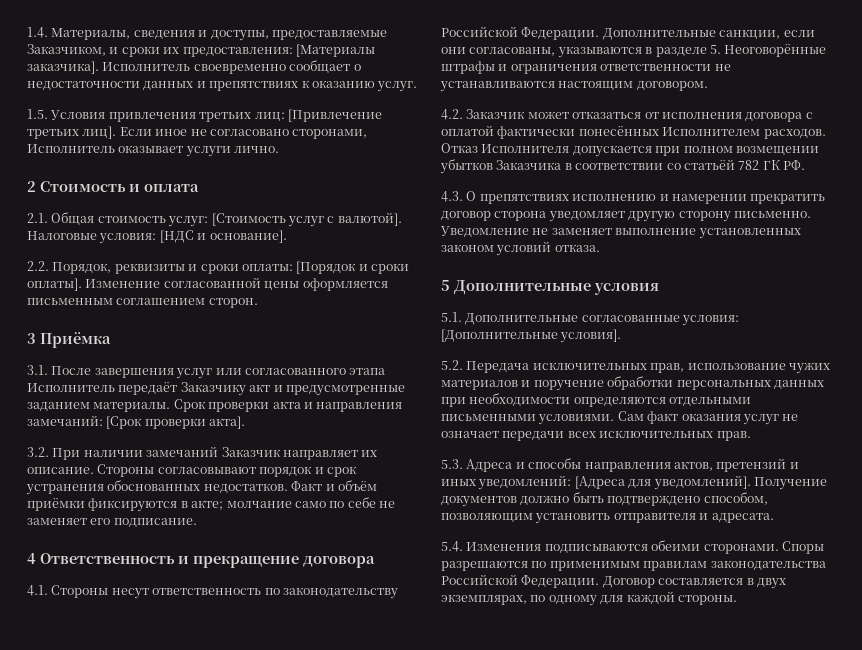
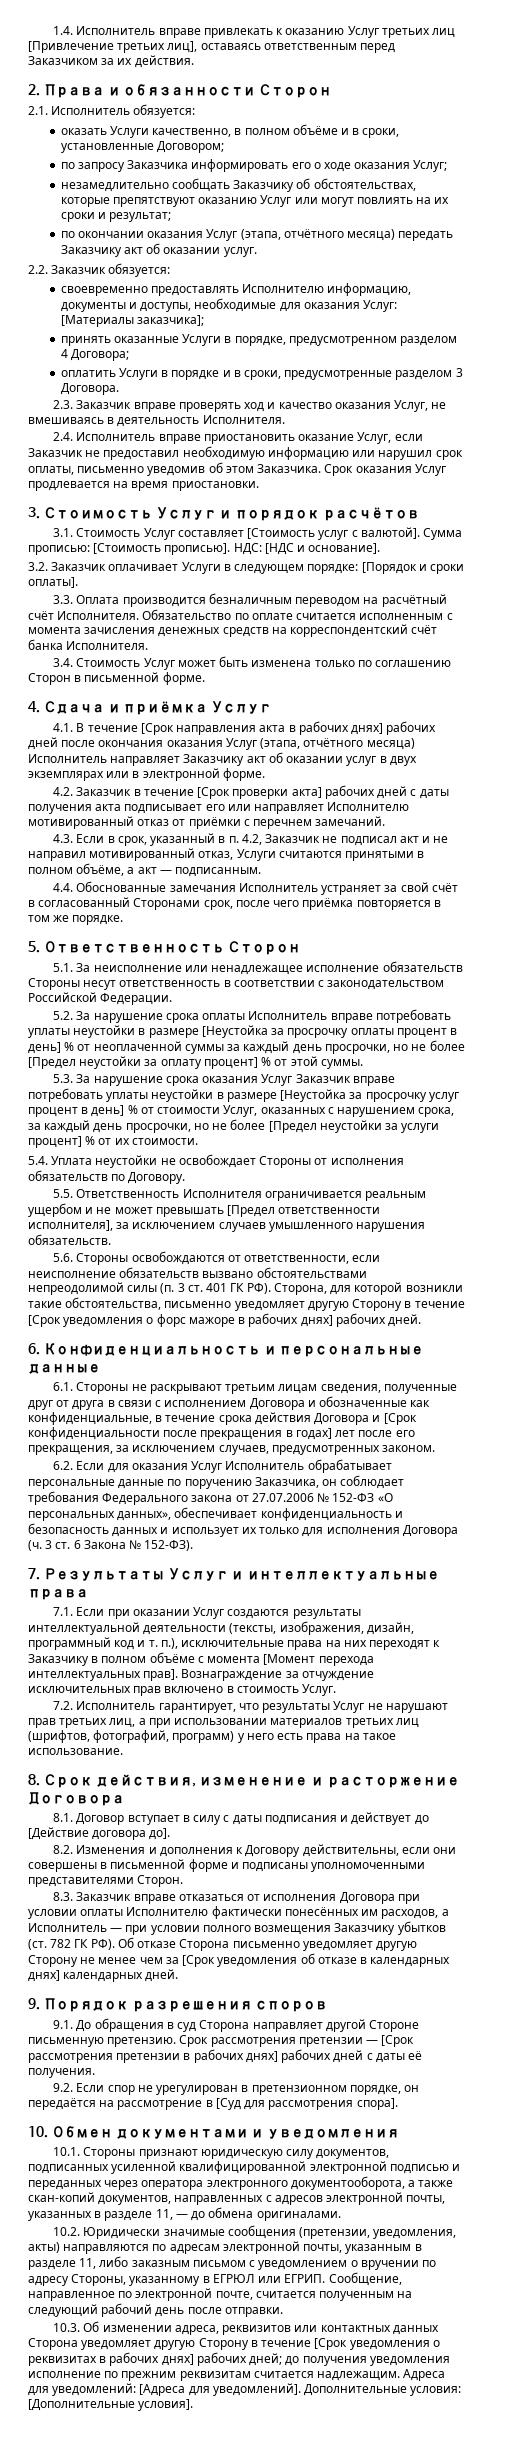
[51,28,387,41] [27,44,375,57] [27,60,361,74] [27,80,418,92] [27,109,382,122] [27,126,368,139] [27,144,280,157] [27,181,199,192] [27,212,402,227] [27,230,287,244] [27,261,409,274] [27,277,388,291] [27,298,258,308] [27,332,111,348] [27,365,386,379] [27,382,405,396] [27,399,403,412] [27,415,246,429] [27,446,378,460] [27,464,357,477] [26,480,377,495] [27,497,395,512] [27,518,197,528] [27,553,375,568] [27,585,398,599] [441,26,815,40] [441,44,827,58] [441,61,731,74] [440,81,708,92] [441,109,813,122] [441,125,826,139] [441,143,819,157] [440,159,805,174] [441,191,826,204] [441,211,811,222] [440,226,801,239] [441,241,600,256] [441,280,659,295] [441,312,740,326] [441,329,622,343] [441,360,830,374] [441,376,824,391] [441,393,752,407] [441,411,799,425] [441,430,751,441] [441,458,799,472] [441,475,827,490] [441,492,768,507] [441,513,774,524] [441,540,824,554] [441,560,826,571] [441,574,786,589] [441,591,737,606] Материалы, сведения и доступы, предоставляемые Заказчиком, и сроки их предоставления: [Материалы заказчика]. Исполнитель своевременно сообщает о недостаточности данных и препятствиях к оказанию услуг. // 1.5. Условия привлечения третьих лиц: [Привлечение третьих лиц]. Если иное не согласовано сторонами, Исполнитель оказывает услуги лично. // 2 Стоимость и оплата // 2.1. Общая стоимость услуг: [Стоимость услуг с валютой]. Налоговые условия: [НДС и основание]. // 2.2. Порядок, реквизиты и сроки оплаты: [Порядок и сроки оплаты]. Изменение согласованной цены оформляется письменным соглашением сторон. // 3 Приёмка // 3.1. После завершения услуг или согласованного этапа Исполнитель передаёт Заказчику акт и предусмотренные заданием материалы. Срок проверки акта и направления замечаний: [Срок проверки акта]. // 3.2. При наличии замечаний Заказчик направляет их описание. Стороны согласовывают порядок и срок устранения обоснованных недостатков. Факт и объём приёмки фиксируются в акте; молчание само по себе не заменяет его подписание. // 4 Ответственность и прекращение договора // 4.1. Стороны несут ответственность по законодательству Российской Федерации. Дополнительные санкции, если они согласованы, указываются в разделе 5. Неоговорённые штрафы и ограничения ответственности не устанавливаются настоящим договором. // 4.2. Заказчик может отказаться от исполнения договора с оплатой фактически понесённых Исполнителем расходов. Отказ Исполнителя допускается при полном возмещении убытков Заказчика в соответствии со статьёй 782 ГК РФ. // 4.3. О препятствиях исполнению и намерении прекратить договор сторона уведомляет другую сторону письменно. Уведомление не заменяет выполнение установленных законом условий отказа. // 5 Дополнительные условия // 5.1. Дополнительные согласованные условия: [Дополнительные условия]. // 5.2. Передача исключительных прав, использование чужих материалов и поручение обработки персональных данных при необходимости определяются отдельными письменными условиями. Сам факт оказания услуг не означает передачи всех исключительных прав. // 5.3. Адреса и способы направления актов, претензий и иных уведомлений: [Адреса для уведомлений]. Получение документов должно быть подтверждено способом, позволяющим установить отправителя и адресата. // 5.4. Изменения подписываются обеими сторонами. Споры разрешаются по применимым правилам законодательства Российской Федерации. Договор составляется в двух экземплярах, по одному для каждой стороны. -> [76,26,456,38] [28,41,396,53] [28,55,194,68] [28,84,332,98] [28,104,196,118] [60,124,400,138] [60,141,224,153] [60,159,448,172] [60,178,416,192] [60,195,450,207] [60,212,172,222] [60,229,454,241] [60,243,257,257] [28,263,171,277] [60,283,412,296] [60,298,398,312] [60,315,204,327] [60,334,458,346] [60,349,129,361] [60,368,463,380] [60,383,119,395] [53,400,447,412] [28,415,285,427] [53,432,423,444] [28,446,463,460] [28,462,446,476] [28,481,259,491] [28,507,419,521] [53,527,463,540] [28,543,381,555] [28,562,465,574] [28,577,78,588] [53,593,447,607] [28,609,453,620] [28,624,438,637] [28,639,149,650] [53,656,452,670] [28,672,205,685] [28,701,272,715] [53,721,437,735] [28,737,415,750] [28,752,417,766] [28,768,265,781] [53,785,449,799] [28,802,410,814] [28,816,386,829] [53,833,449,846] [28,848,425,861] [28,863,262,877] [53,881,458,895] [28,897,441,910] [28,915,124,925] [28,941,300,955] [53,961,463,975] [28,978,445,990] [28,992,173,1005] [53,1009,451,1023] [28,1025,458,1038] [28,1040,465,1054] [28,1056,363,1069] [53,1074,395,1086] [28,1088,459,1102] [28,1105,455,1117] [28,1119,440,1133] [28,1136,198,1148] [28,1154,404,1168] [28,1170,186,1184] [53,1189,427,1201] [28,1203,381,1217] [28,1220,426,1232] [28,1234,111,1245] [53,1251,381,1265] [28,1267,367,1278] [28,1282,463,1295] [28,1297,465,1311] [28,1313,422,1327] [28,1343,424,1357] [28,1364,100,1374] [53,1382,457,1394] [28,1396,431,1410] [28,1412,417,1425] [28,1427,415,1440] [28,1445,436,1455] [53,1459,392,1473] [28,1475,405,1489] [28,1491,393,1505] [28,1507,403,1521] [28,1523,458,1537] [28,1540,194,1551] [28,1568,440,1581] [28,1588,88,1600] [53,1607,361,1619] [28,1621,414,1635] [28,1637,441,1650] [28,1652,374,1666] [28,1669,374,1681] [28,1684,337,1696] [53,1701,448,1713] [28,1718,419,1728] [28,1730,396,1743] [28,1748,123,1755] [28,1774,459,1788] [28,1792,124,1806] [53,1812,429,1825] [28,1827,171,1840] [53,1844,457,1857] [28,1859,426,1872] [28,1875,184,1887] [53,1892,420,1904] [28,1906,449,1919] [28,1921,446,1935] [28,1937,418,1951] [28,1953,451,1967] [28,1969,179,1982] [28,1998,328,2012] [53,2018,420,2032] [28,2035,415,2047] [28,2049,423,2063] [28,2068,95,2078] [53,2083,420,2095] [28,2098,398,2110] [28,2126,400,2139] [53,2147,390,2159] [28,2161,461,2174] [28,2176,454,2190] [28,2192,446,2205] [28,2207,341,2221] [53,2225,457,2239] [28,2241,422,2254] [28,2256,437,2270] [28,2272,402,2286] [28,2288,413,2301] [28,2303,283,2317] [53,2321,439,2335] [28,2338,440,2350] [28,2352,450,2366] [28,2369,446,2381] [28,2383,462,2396] [28,2399,194,2411] Исполнитель вправе привлекать к оказанию Услуг третьих лиц [Привлечение третьих лиц], оставаясь ответственным перед Заказчиком за их действия. // 2. Права и обязанности Сторон // 2.1. Исполнитель обязуется: // оказать Услуги качественно, в полном объёме и в сроки, установленные Договором; // по запросу Заказчика информировать его о ходе оказания Услуг; // незамедлительно сообщать Заказчику об обстоятельствах, которые препятствуют оказанию Услуг или могут повлиять на их сроки и результат; // по окончании оказания Услуг (этапа, отчётного месяца) передать Заказчику акт об оказании услуг. // 2.2. Заказчик обязуется: // своевременно предоставлять Исполнителю информацию, документы и доступы, необходимые для оказания Услуг: [Материалы заказчика]; // принять оказанные Услуги в порядке, предусмотренном разделом 4 Договора; // оплатить Услуги в порядке и в сроки, предусмотренные разделом 3 Договора. // 2.3. Заказчик вправе проверять ход и качество оказания Услуг, не вмешиваясь в деятельность Исполнителя. // 2.4. Исполнитель вправе приостановить оказание Услуг, если Заказчик не предоставил необходимую информацию или нарушил срок оплаты, письменно уведомив об этом Заказчика. Срок оказания Услуг продлевается на время приостановки. // 3. Стоимость Услуг и порядок расчётов // 3.1. Стоимость Услуг составляет [Стоимость услуг с валютой]. Сумма прописью: [Стоимость прописью]. НДС: [НДС и основание]. // 3.2. Заказчик оплачивает Услуги в следующем порядке: [Порядок и сроки оплаты]. // 3.3. Оплата производится безналичным переводом на расчётный счёт Исполнителя. Обязательство по оплате считается исполненным с момента зачисления денежных средств на корреспондентский счёт банка Исполнителя. // 3.4. Стоимость Услуг может быть изменена только по соглашению Сторон в письменной форме. // 4. Сдача и приёмка Услуг // 4.1. В течение [Срок направления акта в рабочих днях] рабочих дней после окончания оказания Услуг (этапа, отчётного месяца) Исполнитель направляет Заказчику акт об оказании услуг в двух экземплярах или в электронной форме. // 4.2. Заказчик в течение [Срок проверки акта] рабочих дней с даты получения акта подписывает его или направляет Исполнителю мотивированный отказ от приёмки с перечнем замечаний. // 4.3. Если в срок, указанный в п. 4.2, Заказчик не подписал акт и не направил мотивированный отказ, Услуги считаются принятыми в полном объёме, а акт — подписанным. // 4.4. Обоснованные замечания Исполнитель устраняет за свой счёт в согласованный Сторонами срок, после чего приёмка повторяется в том же порядке. // 5. Ответственность Сторон // 5.1. За неисполнение или ненадлежащее исполнение обязательств Стороны несут ответственность в соответствии с законодательством Российской Федерации. // 5.2. За нарушение срока оплаты Исполнитель вправе потребовать уплаты неустойки в размере [Неустойка за просрочку оплаты процент в день] % от неоплаченной суммы за каждый день просрочки, но не более [Предел неустойки за оплату процент] % от этой суммы. // 5.3. За нарушение срока оказания Услуг Заказчик вправе потребовать уплаты неустойки в размере [Неустойка за просрочку услуг процент в день] % от стоимости Услуг, оказанных с нарушением срока, за каждый день просрочки, но не более [Предел неустойки за услуги процент] % от их стоимости. // 5.4. Уплата неустойки не освобождает Стороны от исполнения обязательств по Договору. // 5.5. Ответственность Исполнителя ограничивается реальным ущербом и не может превышать [Предел ответственности исполнителя], за исключением случаев умышленного нарушения обязательств. // 5.6. Стороны освобождаются от ответственности, если неисполнение обязательств вызвано обстоятельствами непреодолимой силы (п. 3 ст. 401 ГК РФ). Сторона, для которой возникли такие обстоятельства, письменно уведомляет другую Сторону в течение [Срок уведомления о форс мажоре в рабочих днях] рабочих дней. // 6. Конфиденциальность и персональные данные // 6.1. Стороны не раскрывают третьим лицам сведения, полученные друг от друга в связи с исполнением Договора и обозначенные как конфиденциальные, в течение срока действия Договора и [Срок конфиденциальности после прекращения в годах] лет после его прекращения, за исключением случаев, предусмотренных законом. // 6.2. Если для оказания Услуг Исполнитель обрабатывает персональные данные по поручению Заказчика, он соблюдает требования Федерального закона от 27.07.2006 № 152-ФЗ «О персональных данных», обеспечивает конфиденциальность и безопасность данных и использует их только для исполнения Договора (ч. 3 ст. 6 Закона № 152-ФЗ). // 7. Результаты Услуг и интеллектуальные права // 7.1. Если при оказании Услуг создаются результаты интеллектуальной деятельности (тексты, изображения, дизайн, программный код и т. п.), исключительные права на них переходят к Заказчику в полном объёме с момента [Момент перехода интеллектуальных прав]. Вознаграждение за отчуждение исключительных прав включено в стоимость Услуг. // 7.2. Исполнитель гарантирует, что результаты Услуг не нарушают прав третьих лиц, а при использовании материалов третьих лиц (шрифтов, фотографий, программ) у него есть права на такое использование. // 8. Срок действия, изменение и расторжение Договора // 8.1. Договор вступает в силу с даты подписания и действует до [Действие договора до]. // 8.2. Изменения и дополнения к Договору действительны, если они совершены в письменной форме и подписаны уполномоченными представителями Сторон. // 8.3. Заказчик вправе отказаться от исполнения Договора при условии оплаты Исполнителю фактически понесённых им расходов, а Исполнитель — при условии полного возмещения Заказчику убытков (ст. 782 ГК РФ). Об отказе Сторона письменно уведомляет другую Сторону не менее чем за [Срок уведомления об отказе в календарных днях] календарных дней. // 9. Порядок разрешения споров // 9.1. До обращения в суд Сторона направляет другой Стороне письменную претензию. Срок рассмотрения претензии — [Срок рассмотрения претензии в рабочих днях] рабочих дней с даты её получения. // 9.2. Если спор не урегулирован в претензионном порядке, он передаётся на рассмотрение в [Суд для рассмотрения спора]. // 10. Обмен документами и уведомления // 10.1. Стороны признают юридическую силу документов, подписанных усиленной квалифицированной электронной подписью и переданных через оператора электронного документооборота, а также скан-копий документов, направленных с адресов электронной почты, указанных в разделе 11, — до обмена оригиналами. // 10.2. Юридически значимые сообщения (претензии, уведомления, акты) направляются по адресам электронной почты, указанным в разделе 11, либо заказным письмом с уведомлением о вручении по адресу Стороны, указанному в ЕГРЮЛ или ЕГРИП. Сообщение, направленное по электронной почте, считается полученным на следующий рабочий день после отправки. // 10.3. Об изменении адреса, реквизитов или контактных данных Сторона уведомляет другую Сторону в течение [Срок уведомления о реквизитах в рабочих днях] рабочих дней; до получения уведомления исполнение по прежним реквизитам считается надлежащим. Адреса для уведомлений: [Адреса для уведомлений]. Дополнительные условия: [Дополнительные условия].

